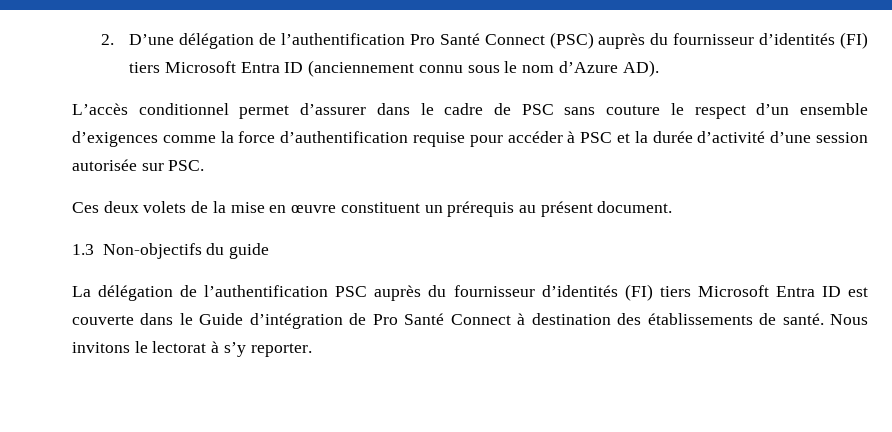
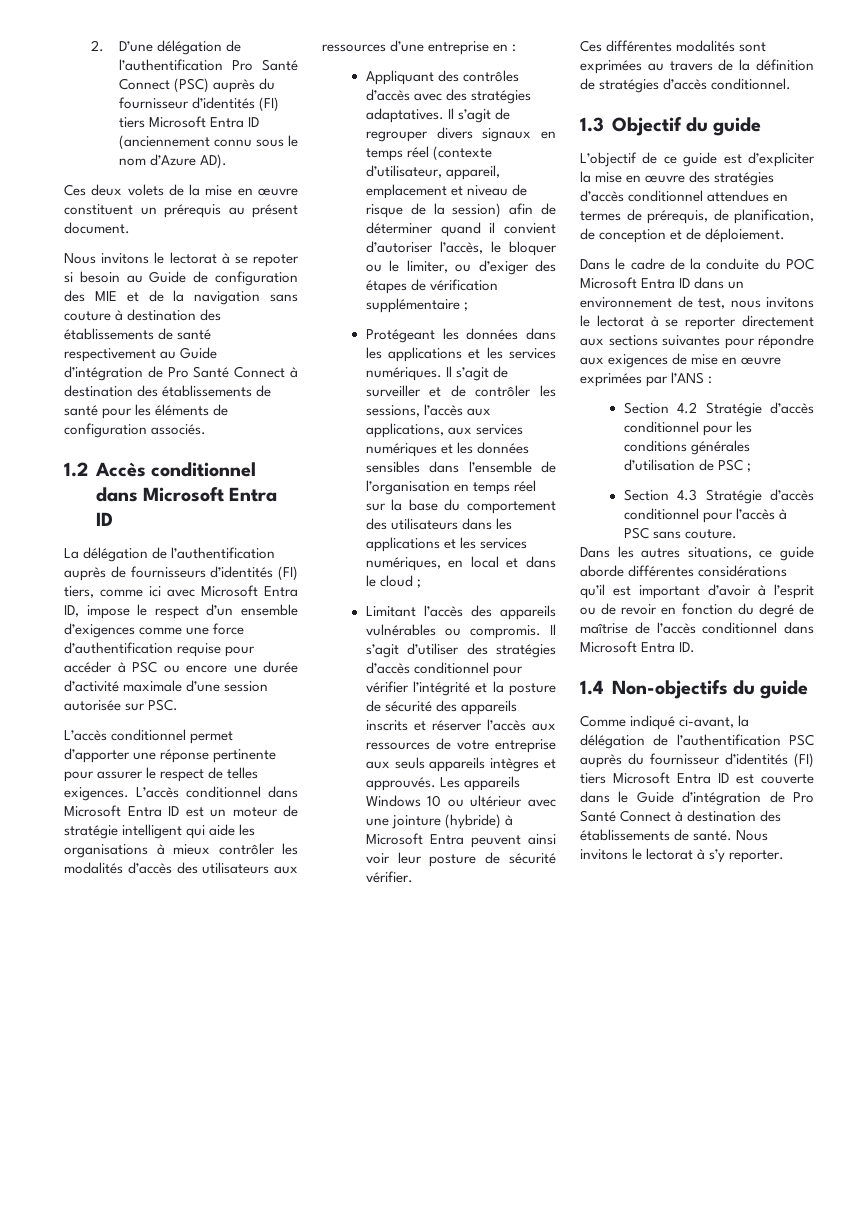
[72,103,868,119] [72,131,868,147] [72,159,205,171] // L’accès conditionnel permet d’assurer dans le cadre de PSC sans couture le respect d’un ensemble d’exigences comme la force d’authentification requise pour accéder à PSC et la durée d’activité d’une session autorisée sur PSC. -> (227, 161) none
[72,244,94,255] 1.3 -> [64,252,299,267] [64,271,298,286] [64,290,298,305] [64,309,222,321] [64,328,212,340] [64,347,218,362] [64,366,298,381] [64,385,272,397] [64,404,229,419] [64,423,207,438] [64,462,256,477] [95,487,278,502] [95,512,113,526] [64,547,276,562] [64,566,298,581] [64,585,298,598] [64,604,298,619] [64,623,245,638] [64,642,256,657] [64,661,298,673] [64,680,269,692] [64,699,179,711] [64,729,234,744] [64,748,277,763] [64,767,259,782] [64,786,298,801] [64,805,298,817] [64,824,256,839] [64,843,298,858] [64,862,298,874] [322,40,517,55] [365,70,519,85] [365,89,532,104] [365,108,511,123] [365,127,556,142] [365,146,492,161] [365,165,500,180] [365,184,528,199] [365,203,556,218] [365,222,556,237] [365,241,557,256] [365,260,556,275] [365,279,498,294] [365,298,468,313] [365,328,556,343] [365,347,556,362] [365,366,509,381] [365,385,556,397] [365,404,491,417] [365,423,523,438] [365,442,530,457] [365,461,556,473] [365,480,537,495] [365,499,556,514] [365,518,513,530] [365,537,528,552] [365,556,556,571] [365,575,421,588] [365,605,556,620] [365,624,556,639] [365,643,556,658] [365,662,523,677] [365,681,556,696] [365,700,518,715] [365,719,556,731] [365,738,556,753] [365,757,556,772] [365,776,520,791] [365,795,556,807] [365,814,514,829] [365,833,556,848] [365,852,556,867] [365,871,413,883] [580,40,767,52] [580,59,814,74] [580,78,792,93] [580,117,762,136] [580,152,815,167] [580,171,775,186] [580,190,789,202] [580,209,814,224] [580,228,786,243] [580,258,814,270] [580,277,745,289] [580,296,814,309] [580,315,814,330] [580,334,814,349] [580,353,782,368] [580,372,713,387] [623,402,814,417] [623,421,752,436] [623,440,750,455] [623,459,752,472] [623,489,814,504] [623,508,788,523] [623,527,737,539] [580,546,814,561] [580,565,788,577] [580,584,814,599] [580,603,814,618] [580,622,814,634] [580,641,696,653] [580,680,604,695] Nous invitons le lectorat à se repoter si besoin au Guide de configuration des MIE et de la navigation sans couture à destination des établissements de santé respectivement au Guide d’intégration de Pro Santé Connect à destination des établissements de santé pour les éléments de configuration associés. // 1.2 Accès conditionnel dans Microsoft Entra ID // La délégation de l’authentification auprès de fournisseurs d’identités (FI) tiers, comme ici avec Microsoft Entra ID, impose le respect d’un ensemble d’exigences comme une force d’authentification requise pour accéder à PSC ou encore une durée d’activité maximale d’une session autorisée sur PSC. // L’accès conditionnel permet d’apporter une réponse pertinente pour assurer le respect de telles exigences. L’accès conditionnel dans Microsoft Entra ID est un moteur de stratégie intelligent qui aide les organisations à mieux contrôler les modalités d’accès des utilisateurs aux ressources d’une entreprise en : // Appliquant des contrôles d’accès avec des stratégies adaptatives. Il s’agit de regrouper divers signaux en temps réel (contexte d’utilisateur, appareil, emplacement et niveau de risque de la session) afin de déterminer quand il convient d’autoriser l’accès, le bloquer ou le limiter, ou d’exiger des étapes de vérification supplémentaire ; // Protégeant les données dans les applications et les services numériques. Il s’agit de surveiller et de contrôler les sessions, l’accès aux applications, aux services numériques et les données sensibles dans l’ensemble de l’organisation en temps réel sur la base du comportement des utilisateurs dans les applications et les services numériques, en local et dans le cloud ; // Limitant l’accès des appareils vulnérables ou compromis. Il s’agit d’utiliser des stratégies d’accès conditionnel pour vérifier l’intégrité et la posture de sécurité des appareils inscrits et réserver l’accès aux ressources de votre entreprise aux seuls appareils intègres et approuvés. Les appareils Windows 10 ou ultérieur avec une jointure (hybride) à Microsoft Entra peuvent ainsi voir leur posture de sécurité vérifier. // Ces différentes modalités sont exprimées au travers de la définition de stratégies d’accès conditionnel. // 1.3 Objectif du guide // L’objectif de ce guide est d’expliciter la mise en œuvre des stratégies d’accès conditionnel attendues en termes de prérequis, de planification, de conception et de déploiement. // Dans le cadre de la conduite du POC Microsoft Entra ID dans un environnement de test, nous invitons le lectorat à se reporter directement aux sections suivantes pour répondre aux exigences de mise en œuvre exprimées par l’ANS : // Section 4.2 Stratégie d’accès conditionnel pour les conditions générales d’utilisation de PSC ; // Section 4.3 Stratégie d’accès conditionnel pour l’accès à PSC sans couture. // Dans les autres situations, ce guide aborde différentes considérations qu’il est important d’avoir à l’esprit ou de revoir en fonction du degré de maîtrise de l’accès conditionnel dans Microsoft Entra ID. // 1.4
[72,286,91,297] La -> [580,715,750,730] Comme indiqué ci-avant, la

